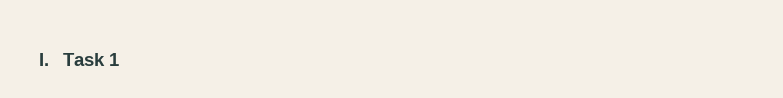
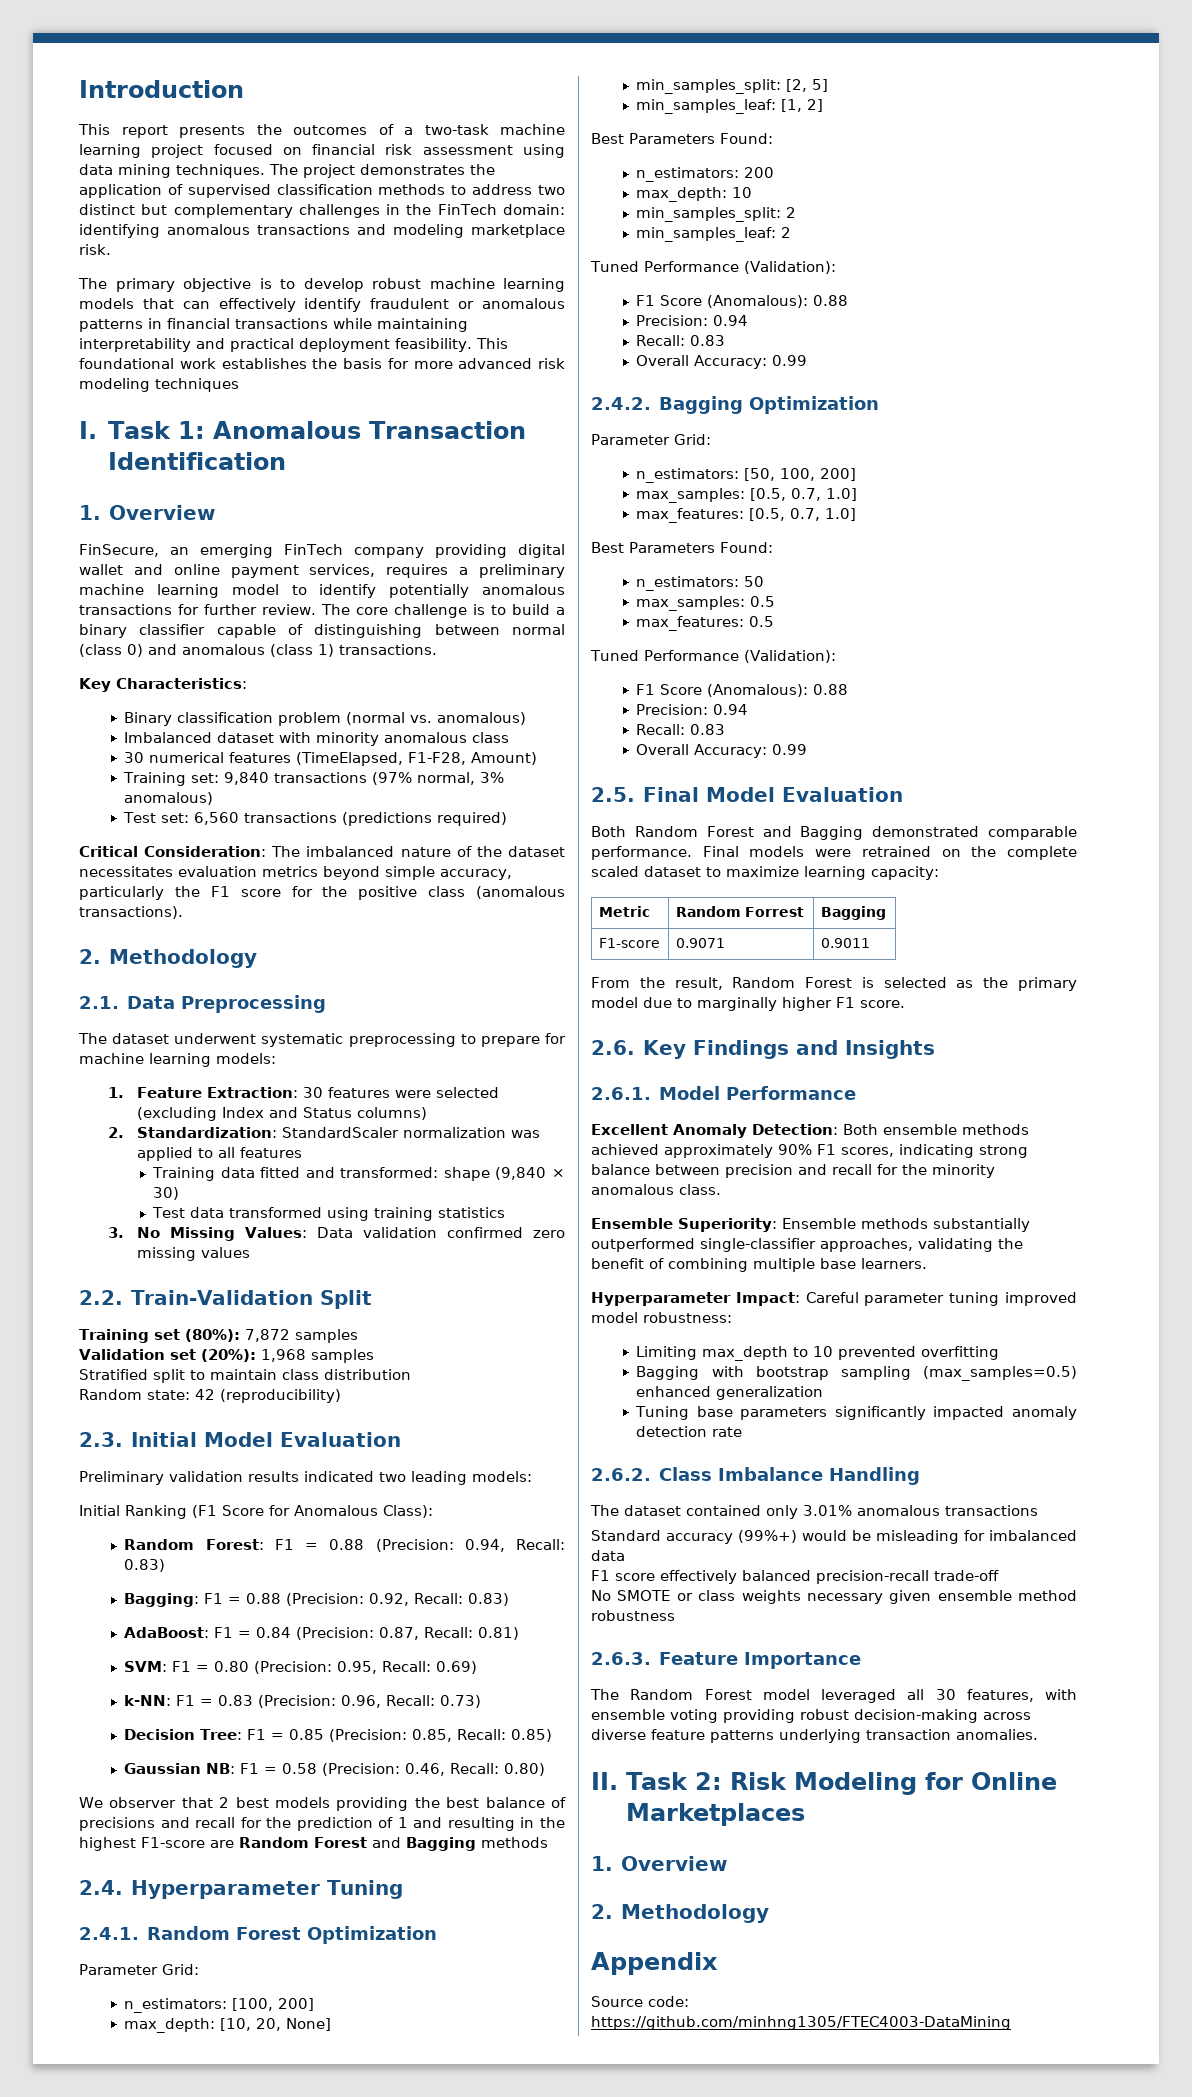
[39,53,119,66] I. Task 1 -> [79,80,244,98] [78,124,565,138] [79,144,565,158] [79,164,495,178] [79,184,565,198] [79,204,565,218] [79,224,565,238] [79,244,111,255] [78,278,565,292] [79,298,565,312] [79,318,468,332] [79,338,508,352] [79,358,565,369] [79,378,239,392] [79,421,526,439] [107,452,286,470] [79,505,215,520] [79,544,565,558] [79,564,565,578] [79,584,565,598] [79,604,565,618] [79,624,565,638] [79,644,437,657] [79,678,247,692] [124,712,527,726] [124,732,510,746] [124,752,538,766] [123,772,505,786] [124,792,214,805] [123,812,508,826] [79,846,566,857] [79,866,512,880] [79,886,565,900] [79,906,183,919] [79,949,257,968] [79,995,326,1013] [78,1033,567,1047] [79,1053,276,1067] [107,1087,499,1098] [136,1107,427,1121] [107,1127,540,1138] [136,1147,302,1161] [152,1167,565,1181] [153,1187,180,1200] [152,1207,506,1221] [107,1227,566,1241] [136,1247,250,1261] [79,1290,373,1309] [79,1329,358,1343] [79,1349,374,1363] [79,1369,411,1383] [79,1389,341,1403] [79,1432,401,1447] [79,1471,532,1485] [79,1505,433,1519] [124,1539,565,1552] [124,1559,166,1572] [124,1593,510,1607] [124,1627,520,1640] [124,1661,478,1674] [124,1695,482,1708] [124,1729,553,1742] [124,1763,546,1776] [79,1797,566,1811] [79,1817,565,1831] [79,1837,548,1851] [79,1880,404,1899] [79,1926,437,1944] [79,1964,199,1975] [124,1998,315,2013] [124,2018,332,2033] [636,79,829,94] [636,99,824,114] [591,133,773,144] [636,167,775,182] [636,187,753,202] [636,207,797,222] [636,227,792,242] [590,261,836,274] [636,295,849,308] [636,315,749,326] [636,335,726,346] [636,355,808,369] [591,396,879,414] [591,434,711,445] [636,468,857,483] [636,488,858,503] [636,508,857,523] [591,542,773,553] [636,576,765,591] [636,596,776,611] [636,616,775,631] [590,650,836,663] [636,684,849,697] [636,704,749,715] [636,724,726,735] [636,744,808,758] [591,787,903,802] [591,826,1077,840] [591,846,1077,860] [591,866,939,880] [598,906,650,917] [675,906,804,917] [820,906,886,920] [598,938,660,948] [675,938,725,948] [820,938,870,948] [591,977,1077,991] [591,997,905,1011] [591,1040,935,1059] [591,1086,856,1100] [591,1124,1029,1138] [591,1144,1028,1158] [591,1164,995,1178] [591,1184,721,1195] [591,1218,1030,1232] [591,1238,1023,1252] [591,1258,927,1272] [591,1292,1077,1306] [591,1312,732,1323] [636,1346,1000,1361] [636,1366,1077,1381] [636,1386,824,1400] [635,1406,1077,1420] [636,1426,743,1437] [591,1467,920,1485] [590,1505,1038,1519] [591,1530,1077,1544] [591,1550,625,1561] [591,1570,999,1584] [591,1590,1077,1604] [591,1610,675,1621] [591,1652,861,1669] [590,1689,1077,1703] [591,1709,1031,1723] [591,1729,1038,1743] [591,1772,1058,1795] [625,1803,806,1826] [591,1856,727,1871] [591,1904,769,1923] [591,1952,718,1975] [591,1996,689,2007] [591,2016,1011,2030] Introduction // This report presents the outcomes of a two-task machine learning project focused on financial risk assessment using data mining techniques. The project demonstrates the application of supervised classification methods to address two distinct but complementary challenges in the FinTech domain: identifying anomalous transactions and modeling marketplace risk. // The primary objective is to develop robust machine learning models that can effectively identify fraudulent or anomalous patterns in financial transactions while maintaining interpretability and practical deployment feasibility. This foundational work establishes the basis for more advanced risk modeling techniques // I. Task 1: Anomalous Transaction Identification // 1. Overview // FinSecure, an emerging FinTech company providing digital wallet and online payment services, requires a preliminary machine learning model to identify potentially anomalous transactions for further review. The core challenge is to build a binary classifier capable of distinguishing between normal (class 0) and anomalous (class 1) transactions. // Key Characteristics: // Binary classification problem (normal vs. anomalous) // Imbalanced dataset with minority anomalous class // 30 numerical features (TimeElapsed, F1-F28, Amount) // Training set: 9,840 transactions (97% normal, 3% anomalous) // Test set: 6,560 transactions (predictions required) // Critical Consideration: The imbalanced nature of the dataset necessitates evaluation metrics beyond simple accuracy, particularly the F1 score for the positive class (anomalous transactions). // 2. Methodology // 2.1. Data Preprocessing // The dataset underwent systematic preprocessing to prepare for machine learning models: // 1. Feature Extraction: 30 features were selected (excluding Index and Status columns) // 2. Standardization: StandardScaler normalization was applied to all features // Training data fitted and transformed: shape (9,840 × 30) // Test data transformed using training statistics // 3. No Missing Values: Data validation confirmed zero missing values // 2.2. Train-Validation Split // Training set (80%): 7,872 samples // Validation set (20%): 1,968 samples // Stratified split to maintain class distribution // Random state: 42 (reproducibility) // 2.3. Initial Model Evaluation // Preliminary validation results indicated two leading models: // Initial Ranking (F1 Score for Anomalous Class): // Random Forest: F1 = 0.88 (Precision: 0.94, Recall: 0.83) // Bagging: F1 = 0.88 (Precision: 0.92, Recall: 0.83) // AdaBoost: F1 = 0.84 (Precision: 0.87, Recall: 0.81) // SVM: F1 = 0.80 (Precision: 0.95, Recall: 0.69) // k-NN: F1 = 0.83 (Precision: 0.96, Recall: 0.73) // Decision Tree: F1 = 0.85 (Precision: 0.85, Recall: 0.85) // Gaussian NB: F1 = 0.58 (Precision: 0.46, Recall: 0.80) // We observer that 2 best models providing the best balance of precisions and recall for the prediction of 1 and resulting in the highest F1-score are Random Forest and Bagging methods // 2.4. Hyperparameter Tuning // 2.4.1. Random Forest Optimization // Parameter Grid: // n_estimators: [100, 200] // max_depth: [10, 20, None] // min_samples_split: [2, 5] // min_samples_leaf: [1, 2] // Best Parameters Found: // n_estimators: 200 // max_depth: 10 // min_samples_split: 2 // min_samples_leaf: 2 // Tuned Performance (Validation): // F1 Score (Anomalous): 0.88 // Precision: 0.94 // Recall: 0.83 // Overall Accuracy: 0.99 // 2.4.2. Bagging Optimization // Parameter Grid: // n_estimators: [50, 100, 200] // max_samples: [0.5, 0.7, 1.0] // max_features: [0.5, 0.7, 1.0] // Best Parameters Found: // n_estimators: 50 // max_samples: 0.5 // max_features: 0.5 // Tuned Performance (Validation): // F1 Score (Anomalous): 0.88 // Precision: 0.94 // Recall: 0.83 // Overall Accuracy: 0.99 // 2.5. Final Model Evaluation // Both Random Forest and Bagging demonstrated comparable performance. Final models were retrained on the complete scaled dataset to maximize learning capacity: // Metric | Random Forrest | Bagging // F1-score | 0.9071 | 0.9011 // From the result, Random Forest is selected as the primary model due to marginally higher F1 score. // 2.6. Key Findings and Insights // 2.6.1. Model Performance // Excellent Anomaly Detection: Both ensemble methods achieved approximately 90% F1 scores, indicating strong balance between precision and recall for the minority anomalous class. // Ensemble Superiority: Ensemble methods substantially outperformed single-classifier approaches, validating the benefit of combining multiple base learners. // Hyperparameter Impact: Careful parameter tuning improved model robustness: // Limiting max_depth to 10 prevented overfitting // Bagging with bootstrap sampling (max_samples=0.5) enhanced generalization // Tuning base parameters significantly impacted anomaly detection rate // 2.6.2. Class Imbalance Handling // The dataset contained only 3.01% anomalous transactions // Standard accuracy (99%+) would be misleading for imbalanced data // F1 score effectively balanced precision-recall trade-off // No SMOTE or class weights necessary given ensemble method robustness // 2.6.3. Feature Importance // The Random Forest model leveraged all 30 features, with ensemble voting providing robust decision-making across diverse feature patterns underlying transaction anomalies. // II. Task 2: Risk Modeling for Online Marketplaces // 1. Overview // 2. Methodology // Appendix // Source code: https://github.com/minhng1305/FTEC4003-DataMining

